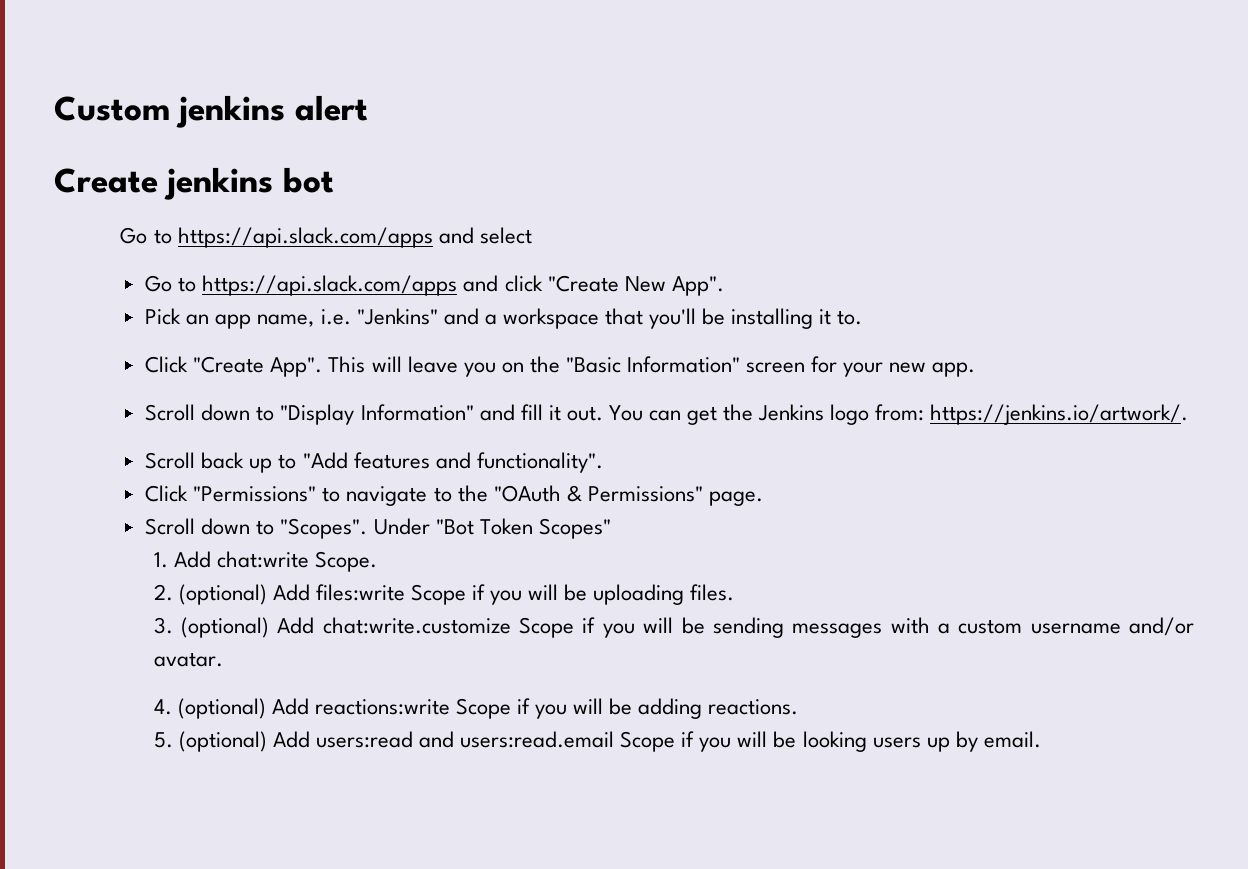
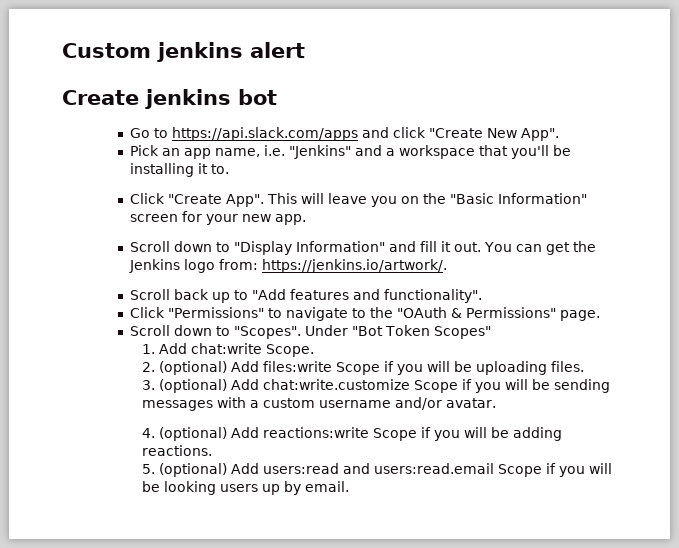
[120,227,532,248] // Go to https://api.slack.com/apps and select -> (277, 97) none

